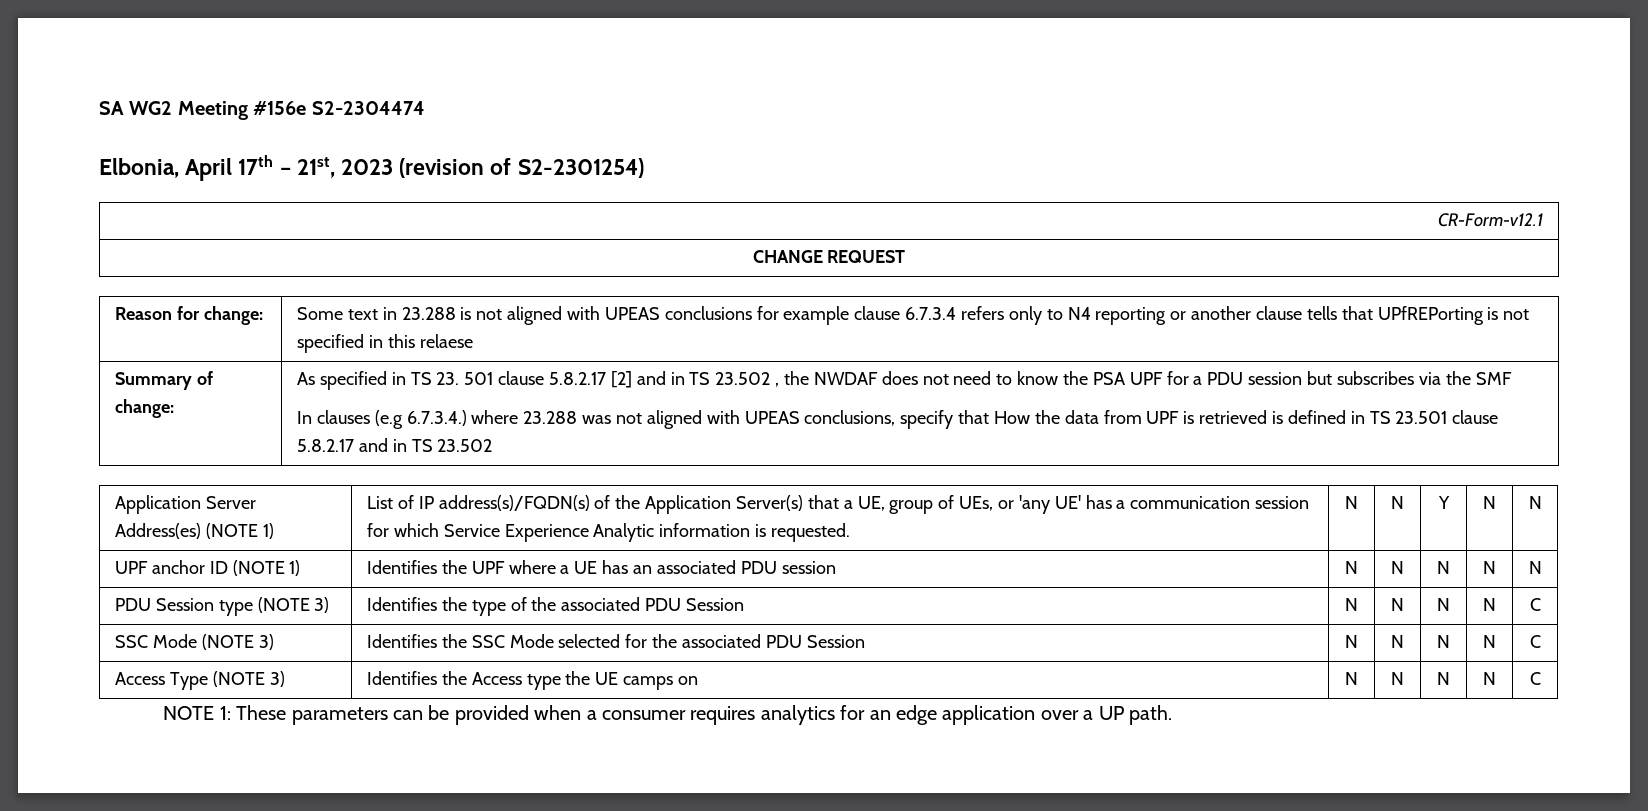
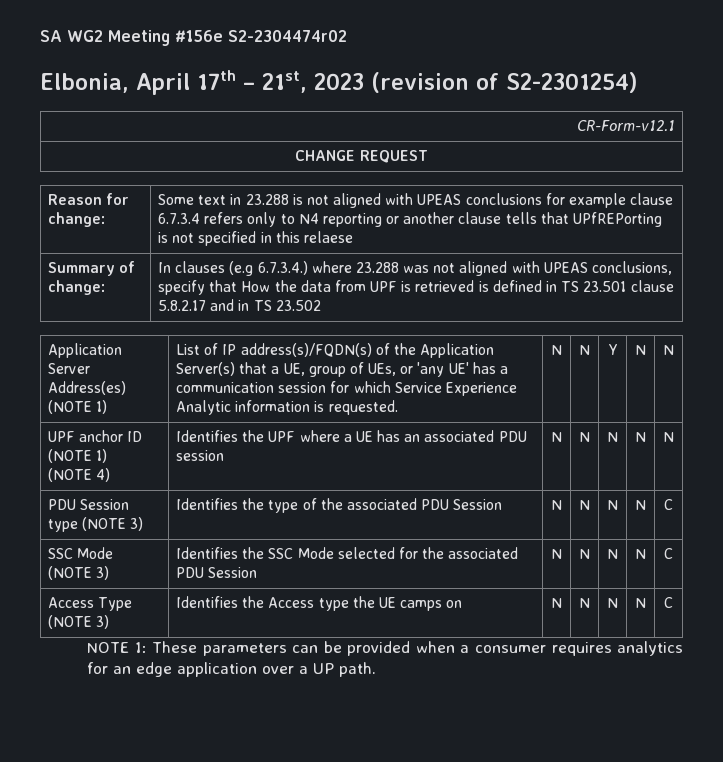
[311,101,425,115] S2-2304474 -> [228,30,347,42] S2-2304474r02
[296,371,1512,390] As specified in TS 23. 501 clause 5.8.2.17 [2] and in TS 23.502 , the NWDAF does not need to know the PSA UPF for a PDU session but subscribes via the SMF // -> (105, 287) none
(301, 568) none -> [47,468,111,482] // (NOTE 4)

